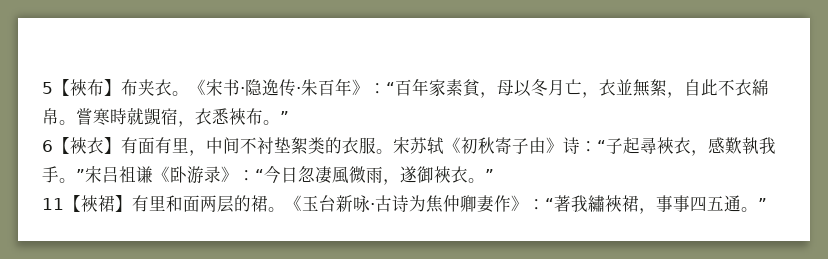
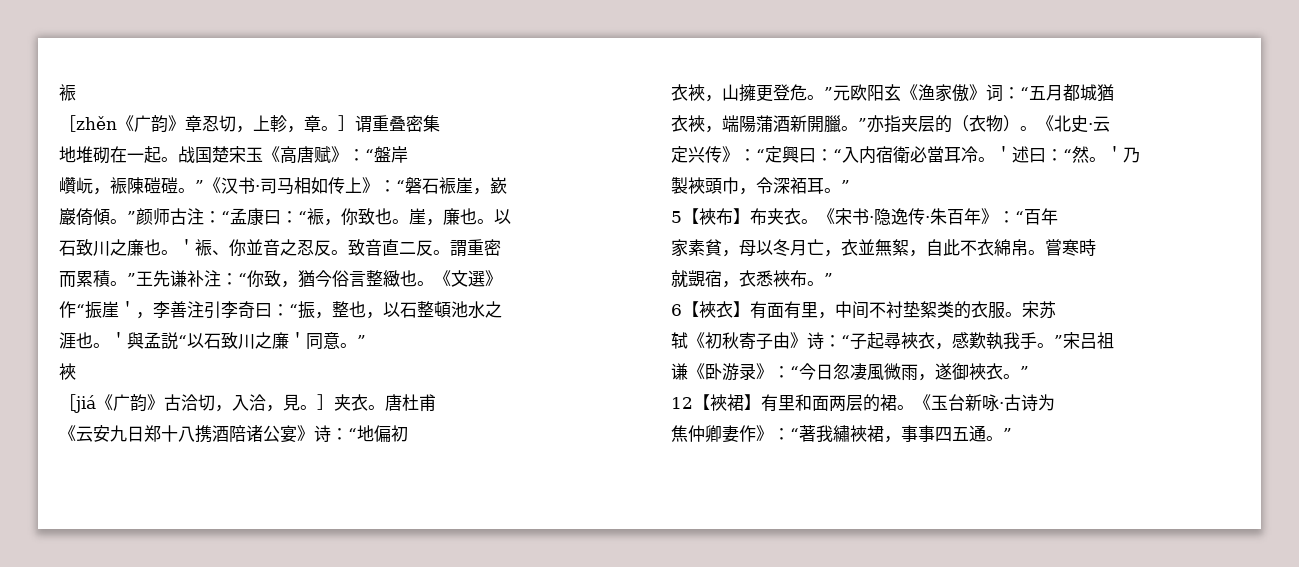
(42, 88) none -> [59,84,76,101] [59,115,440,133] [59,146,408,164] [59,177,507,195] [59,208,511,226] [59,239,501,256] [59,270,502,288] [59,301,502,319] [59,332,366,350] [59,363,76,380] [59,394,436,413] [59,425,408,443] [671,84,1114,102] [671,115,1110,133] [671,146,1140,164] [671,177,850,195] 裖 // ［zhěn《广韵》章忍切，上軫，章。］谓重叠密集 // 地堆砌在一起。战国楚宋玉《高唐赋》：“盤岸 // 巑岏，裖陳磑磑。”《汉书·司马相如传上》：“磐石裖崖，嶔 // 巖倚傾。”颜师古注：“孟康曰：“裖，你致也。崖，廉也。以 // 石致川之廉也。＇裖、你並音之忍反。致音直二反。謂重密 // 而累積。”王先谦补注：“你致，猶今俗言整緻也。《文選》 // 作“振崖＇，李善注引李奇曰：“振，整也，以石整頓池水之 // 涯也。＇與孟説“以石致川之廉＇同意。” // 裌 // ［jiá《广韵》古洽切，入洽，見。］夹衣。唐杜甫 // 《云安九日郑十八携酒陪诸公宴》诗：“地偏初 // 衣裌，山擁更登危。”元欧阳玄《渔家傲》词：“五月都城猶 // 衣裌，端陽蒲酒新開臘。”亦指夹层的（衣物）。《北史·云 // 定兴传》：“定興曰：“入内宿衛必當耳冷。＇述曰：“然。＇乃 // 製裌頭巾，令深袹耳。” //
(429, 87) none -> (1058, 216) //
(127, 116) none -> (1096, 247) //
(427, 145) none -> (1056, 310) //
(136, 174) none -> (1114, 340) //
[42,198,64,210] 11 -> [671,397,693,409] 12
(426, 203) none -> (1055, 402) //

